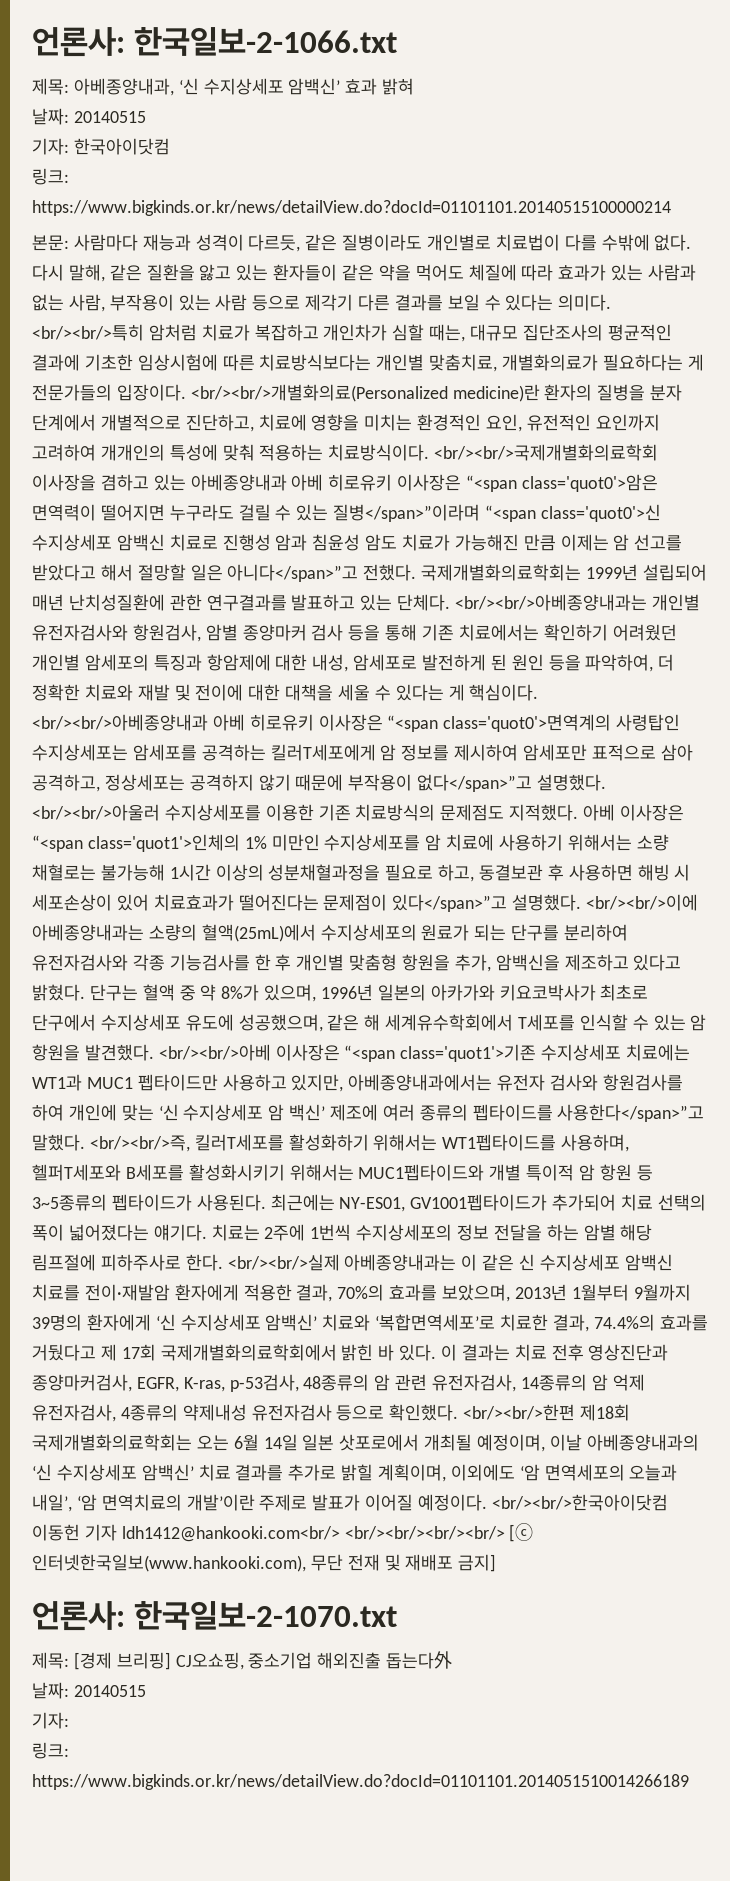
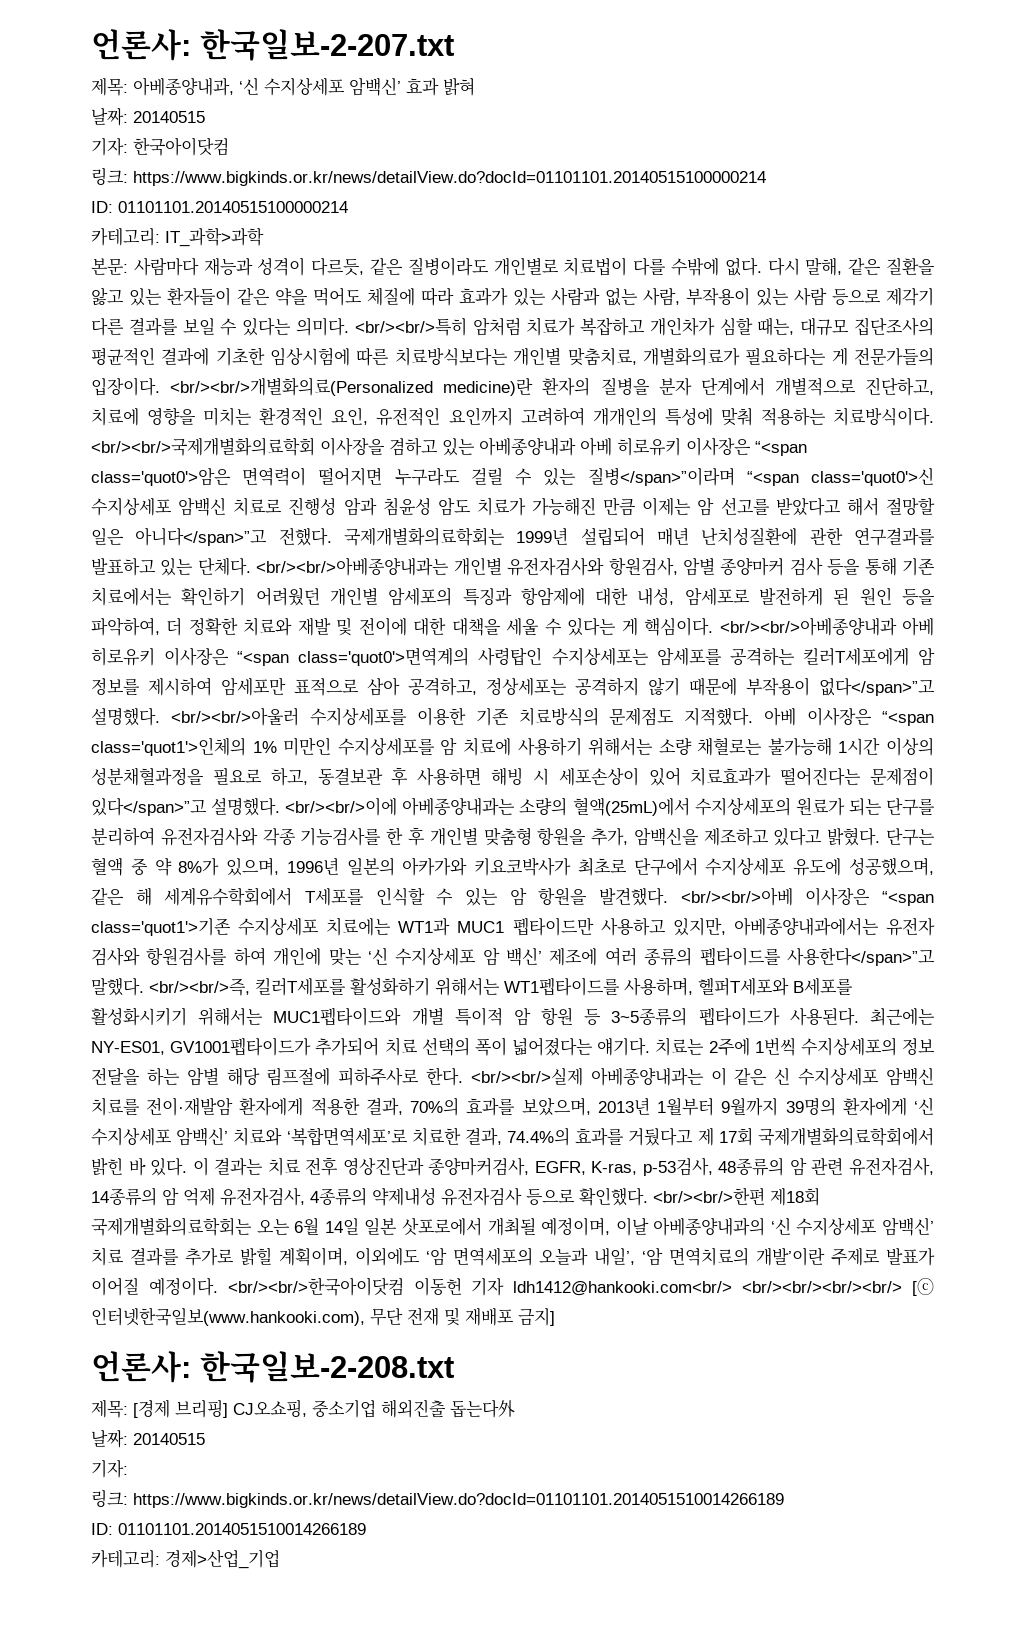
[32,27,397,57] 언론사: 한국일보-2-1066.txt -> [91,29,454,61] 언론사: 한국일보-2-207.txt
(671, 208) none -> [91,201,348,213] [91,227,264,247] // ID: 01101101.20140515100000214 // 카테고리: IT_과학>과학
[133,1601,397,1630] 한국일보-2-1070.txt -> [200,1351,454,1383] 한국일보-2-208.txt
(689, 1782) none -> [91,1523,366,1535] [91,1549,280,1569] // ID: 01101101.2014051510014266189 // 카테고리: 경제>산업_기업

